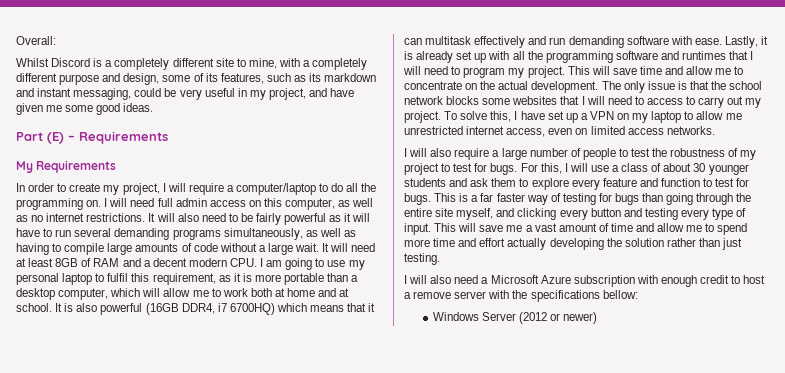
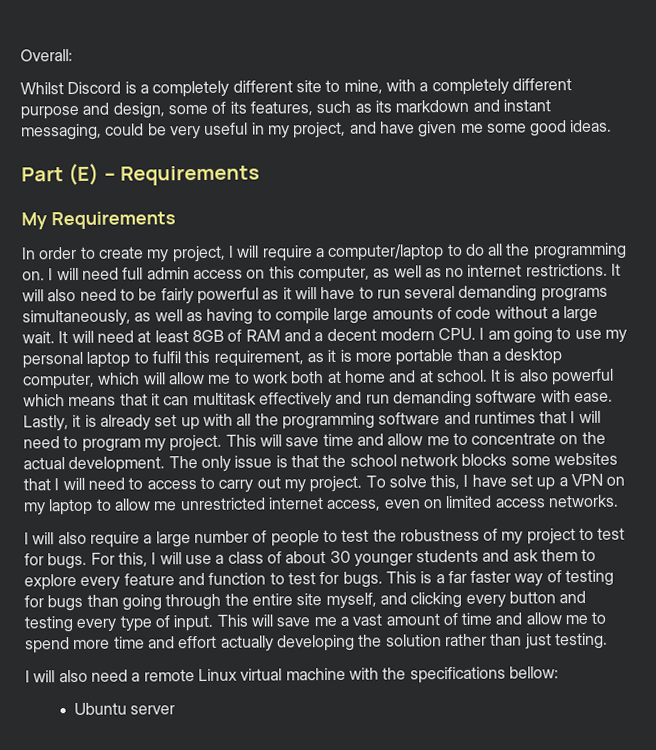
[145,303,275,315] (16GB DDR4, i7 6700HQ) -> (615, 377) none
[490,275,766,287] [404,291,487,299] Microsoft Azure subscription with enough credit to host a remove server -> [143,667,346,682] remote Linux virtual machine
[432,312,598,324] Windows Server (2012 or newer) -> [74,702,176,716] Ubuntu server

